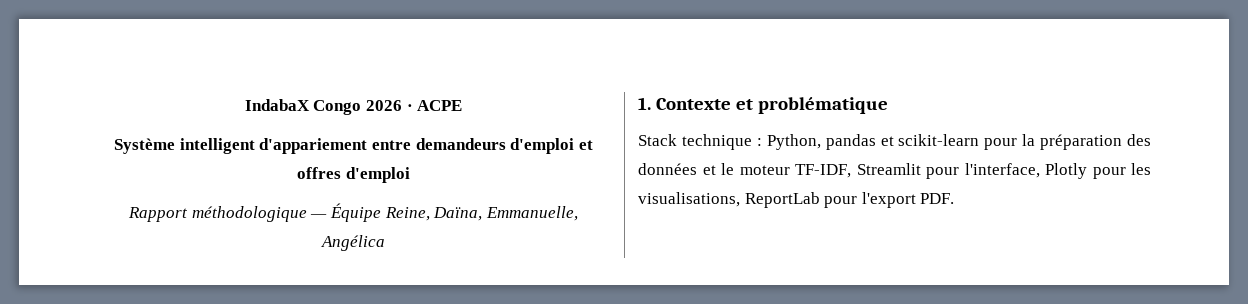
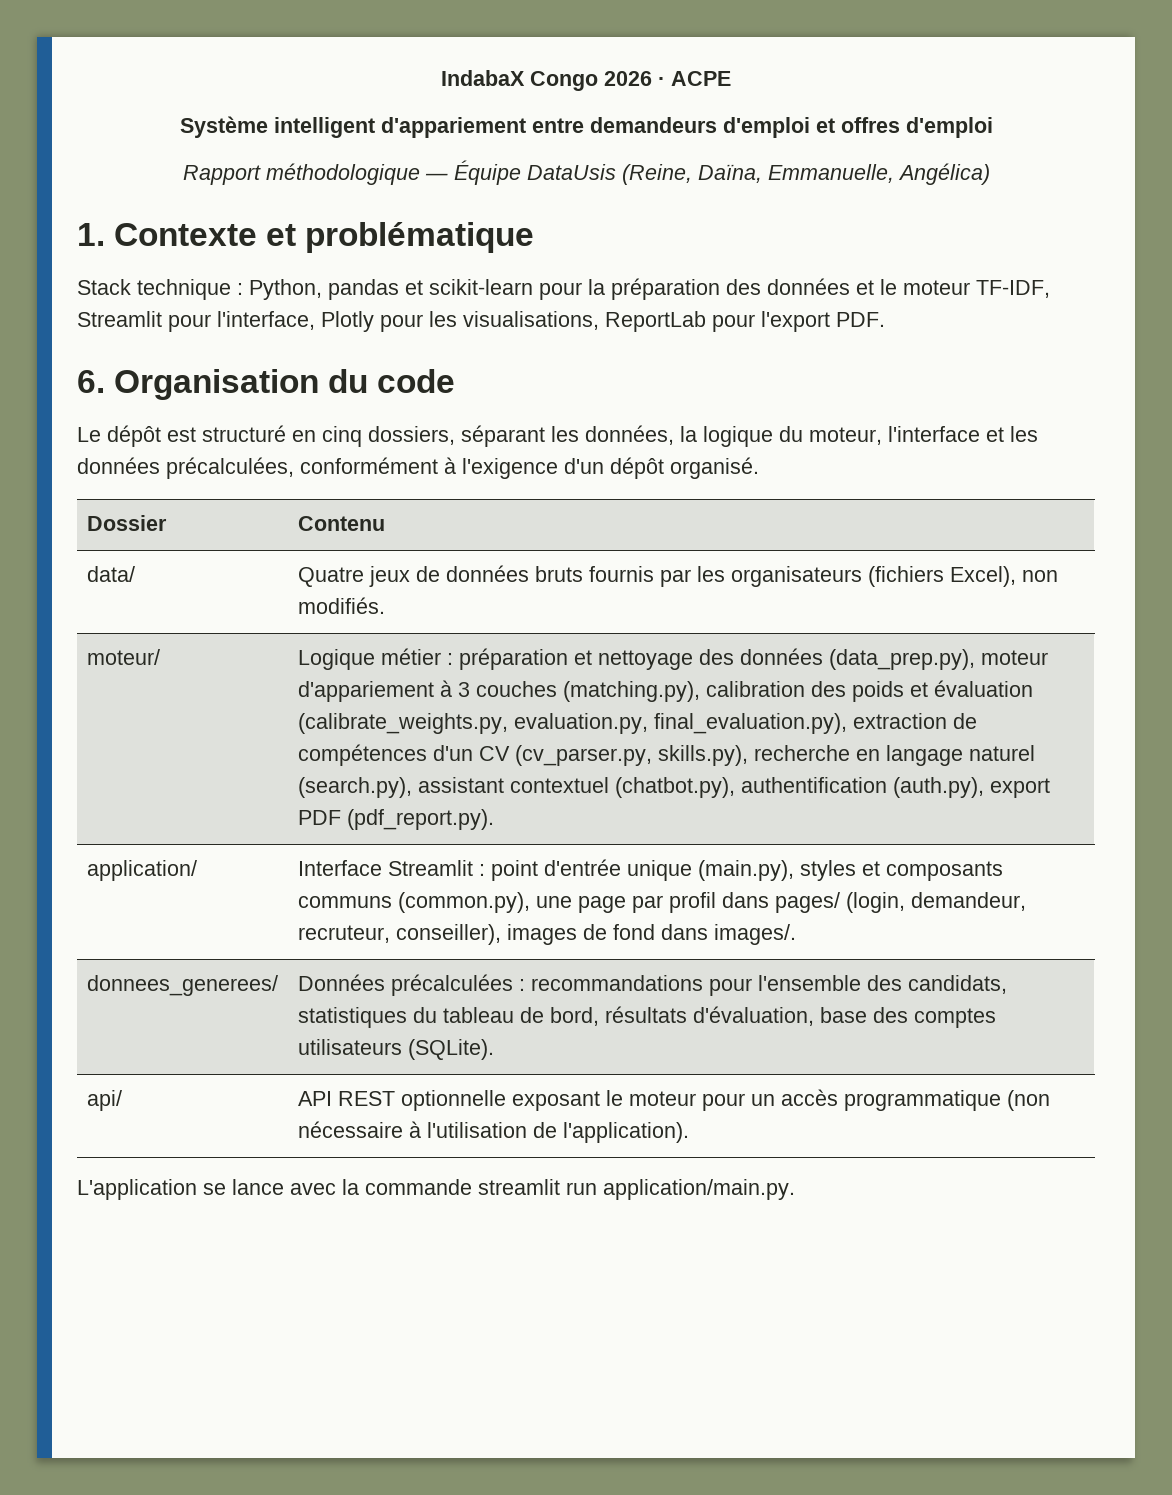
[384,207,430,221] Reine, -> [526,164,692,185] DataUsis (Reine,
[321,235,385,251] Angélica -> [897,163,990,185] Angélica)
(955, 198) none -> [77,369,456,400] [77,425,1038,447] [77,457,759,479] [86,515,167,531] [297,516,385,531] [86,566,135,582] [297,565,1058,587] [297,597,385,614] [86,649,160,665] [297,648,1048,670] [297,680,1033,702] [297,713,977,734] [297,744,1035,766] [297,777,1050,798] [297,809,494,830] [86,860,197,881] [297,859,1003,881] [297,892,1026,913] [297,924,796,945] [86,975,278,996] [297,974,1007,996] [297,1006,996,1028] [297,1039,494,1060] [86,1090,122,1111] [297,1089,1050,1111] [297,1121,689,1143] [77,1179,795,1200] // 6. Organisation du code // Le dépôt est structuré en cinq dossiers, séparant les données, la logique du moteur, l'interface et les données précalculées, conformément à l'exigence d'un dépôt organisé. // Dossier | Contenu // data/ | Quatre jeux de données bruts fournis par les organisateurs (fichiers Excel), non modifiés. // moteur/ | Logique métier : préparation et nettoyage des données (data_prep.py), moteur d'appariement à 3 couches (matching.py), calibration des poids et évaluation (calibrate_weights.py, evaluation.py, final_evaluation.py), extraction de compétences d'un CV (cv_parser.py, skills.py), recherche en langage naturel (search.py), assistant contextuel (chatbot.py), authentification (auth.py), export PDF (pdf_report.py). // application/ | Interface Streamlit : point d'entrée unique (main.py), styles et composants communs (common.py), une page par profil dans pages/ (login, demandeur, recruteur, conseiller), images de fond dans images/. // donnees_generees/ | Données précalculées : recommandations pour l'ensemble des candidats, statistiques du tableau de bord, résultats d'évaluation, base des comptes utilisateurs (SQLite). // api/ | API REST optionnelle exposant le moteur pour un accès programmatique (non nécessaire à l'utilisation de l'application). // L'application se lance avec la commande streamlit run application/main.py.

